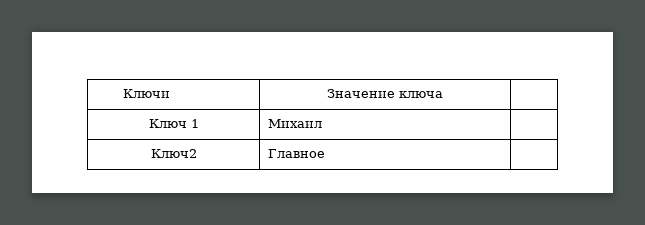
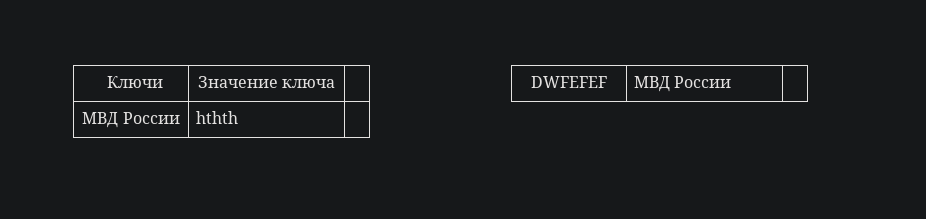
[148,119,199,128] [267,119,322,128] [150,149,197,158] [267,149,325,158] Ключ 1 | Михаил | // Ключ2 | Главное -> [82,112,180,128] [196,111,239,124] [531,76,607,88] [634,76,732,92] МВД России | hthth | // DWFEFEF | МВД России

